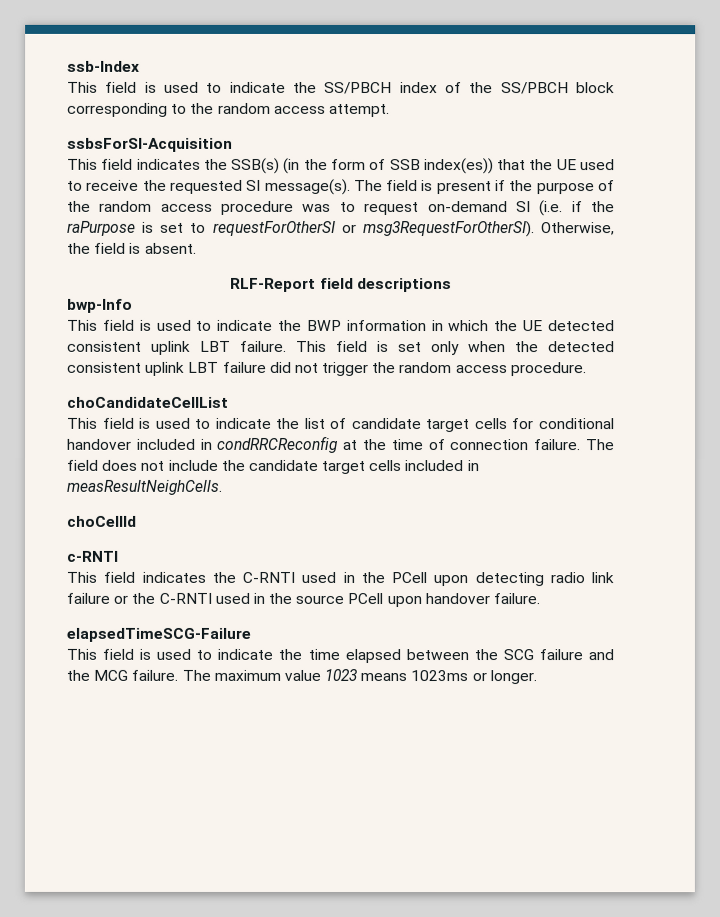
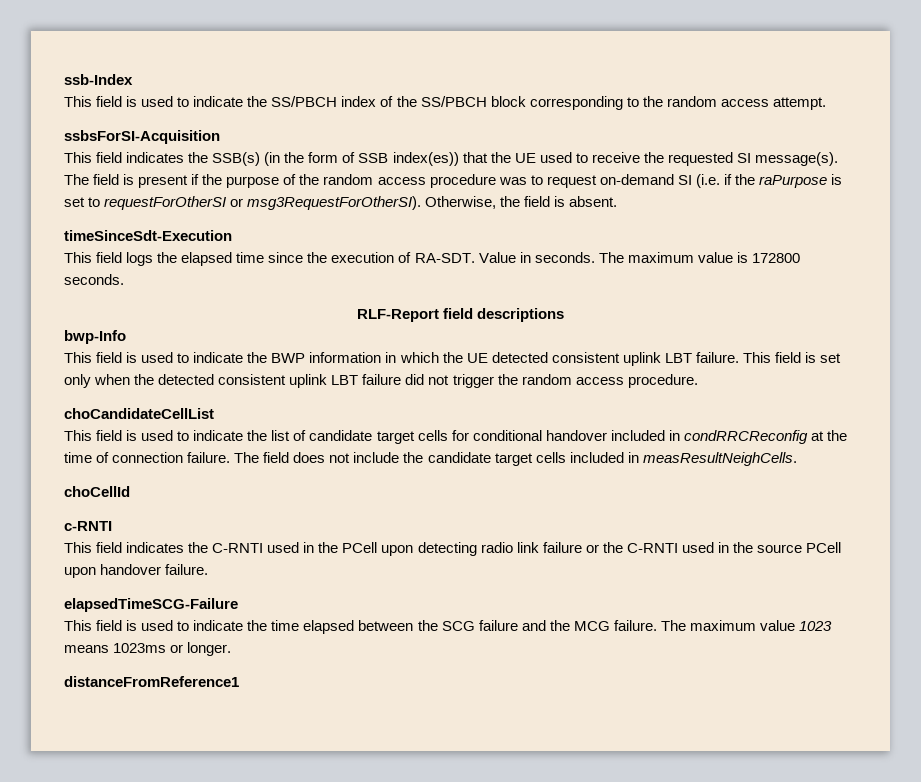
(197, 248) none -> [64,230,232,241] [64,252,800,266] [64,274,124,285] // timeSinceSdt-Execution // This field logs the elapsed time since the execution of RA-SDT. Value in seconds. The maximum value is 172800 seconds.
(537, 677) none -> [64,676,239,687] // distanceFromReference1

